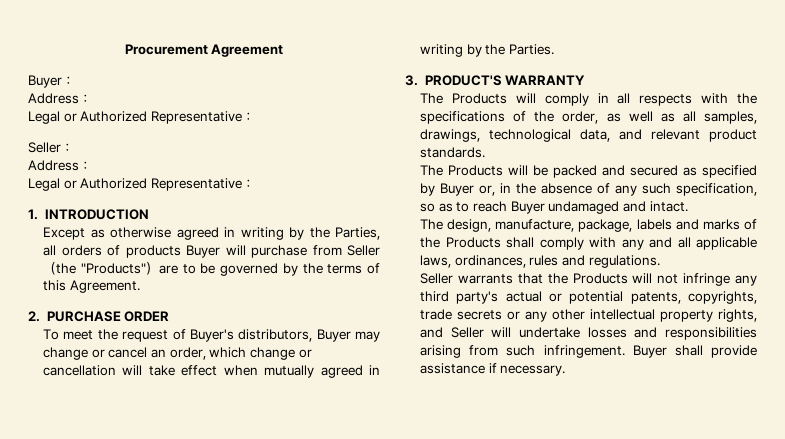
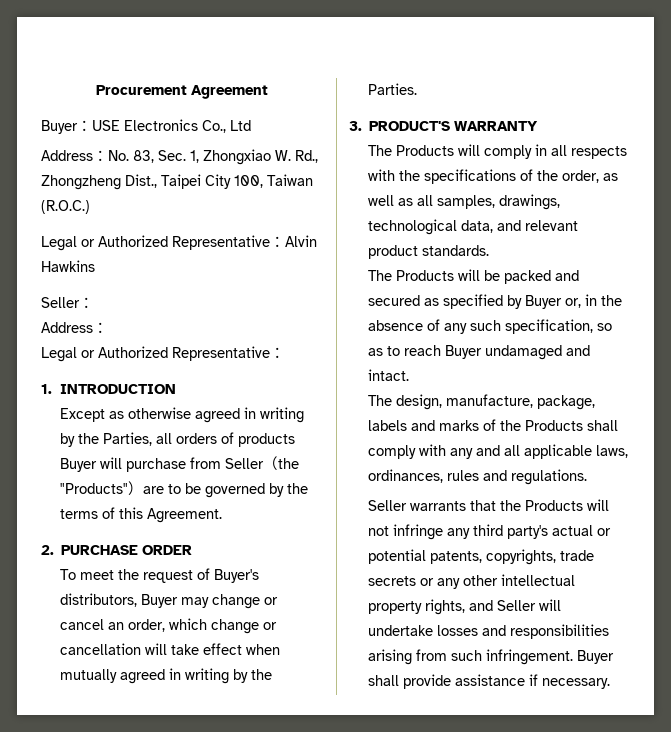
[28,93,92,104] [28,111,255,124] // Address： // Legal or Authorized Representative： -> [92,119,251,133] [41,149,318,165] [41,174,313,190] [41,200,90,214] [41,235,317,251] [41,260,95,272] USE Electronics Co., Ltd // Address：No. 83, Sec. 1, Zhongxiao W. Rd., Zhongzheng Dist., Taipei City 100, Taiwan (R.O.C.) // Legal or Authorized Representative：Alvin Hawkins

